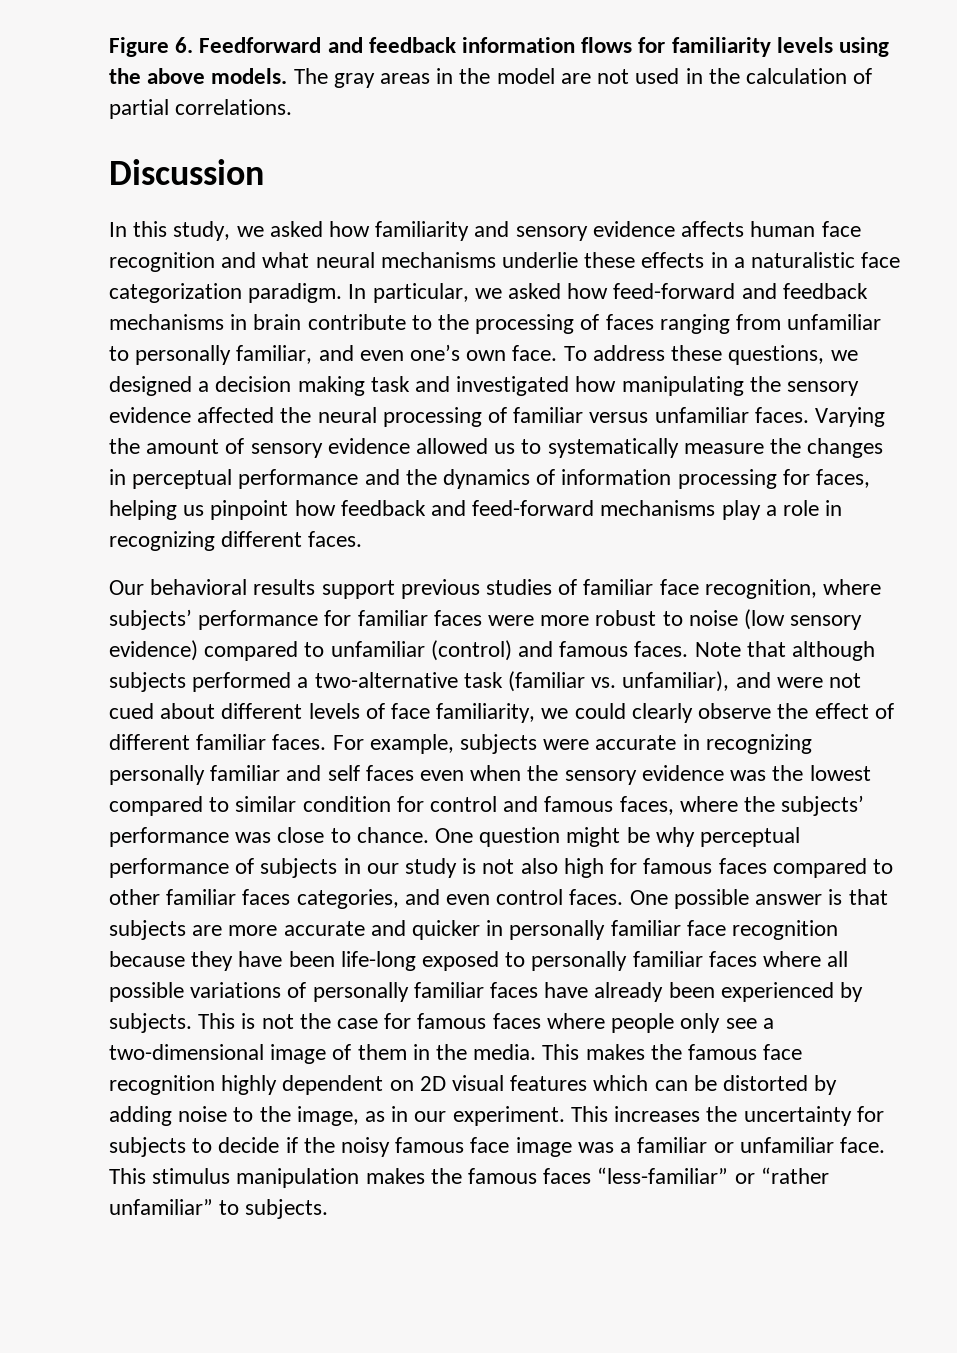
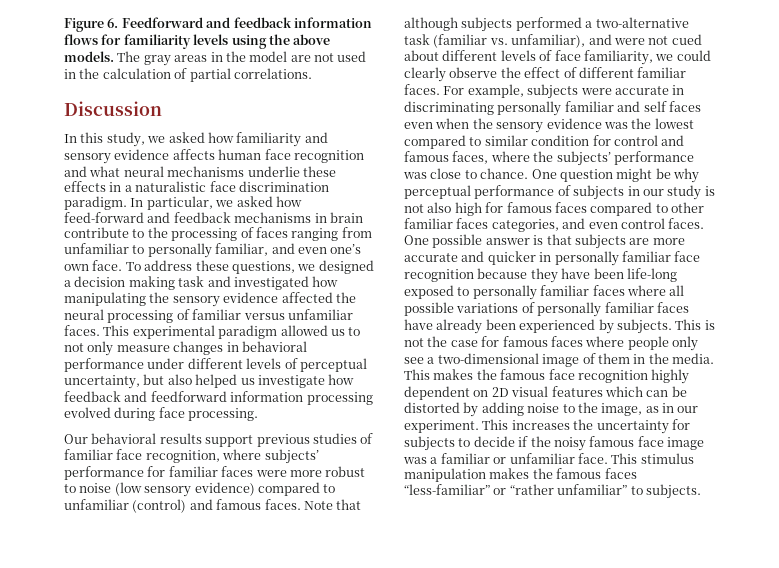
[109,283,242,303] categorization -> [238,181,329,192] discrimination
[815,407,886,427] [109,438,884,458] [109,469,871,489] [109,500,843,520] [109,531,363,551] Varying the amount of sensory evidence allowed us to systematically measure the changes in perceptual performance and the dynamics of information processing for faces, helping us pinpoint how feedback and feed-forward mechanisms play a role in recognizing different faces. -> [103,325,361,339] [64,341,307,356] [64,358,367,372] [64,374,355,389] [64,391,373,405] [64,407,259,421] This experimental paradigm allowed us to not only measure changes in behavioral performance under different levels of perceptual uncertainty, but also helped us investigate how feedback and feedforward information processing evolved during face processing.
[705,734,812,754] recognizing -> [404,101,494,115] discriminating

